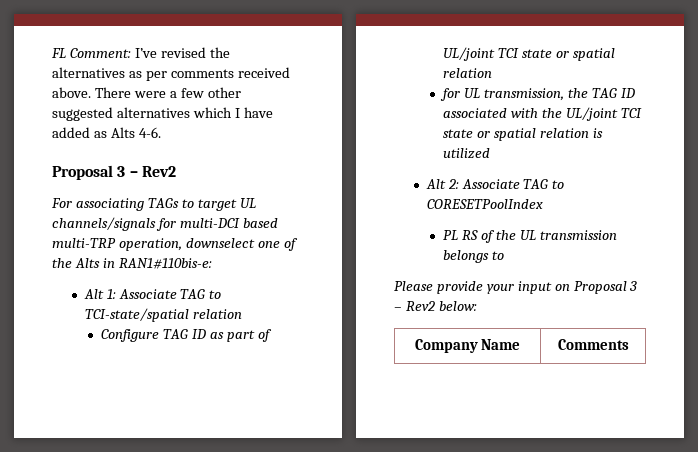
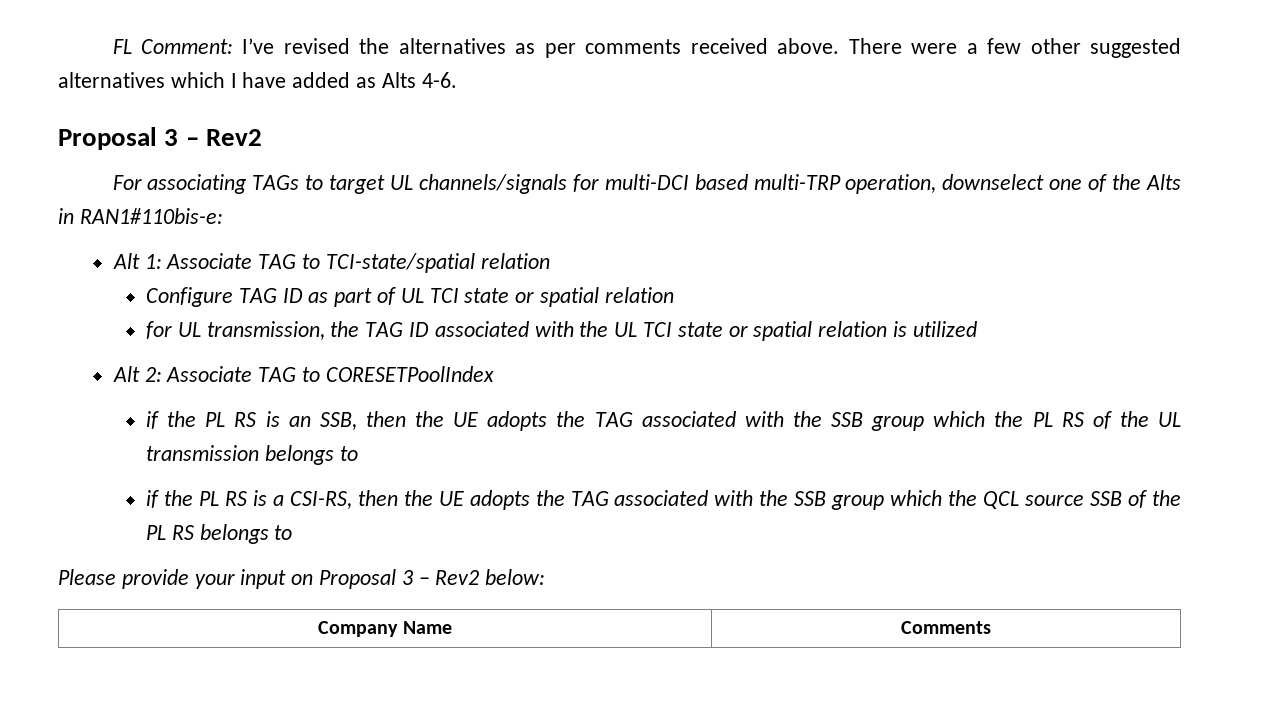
[443,47,496,61] UL/joint -> [400,288,424,303] UL
[566,107,619,121] UL/joint -> [614,322,638,337] UL
(543, 204) none -> [145,411,1024,431] if the PL RS is an SSB, then the UE adopts the TAG associated with the SSB group which the
(505, 255) none -> [145,490,1181,510] [145,524,293,544] // if the PL RS is a CSI-RS, then the UE adopts the TAG associated with the SSB group which the QCL source SSB of the PL RS belongs to

